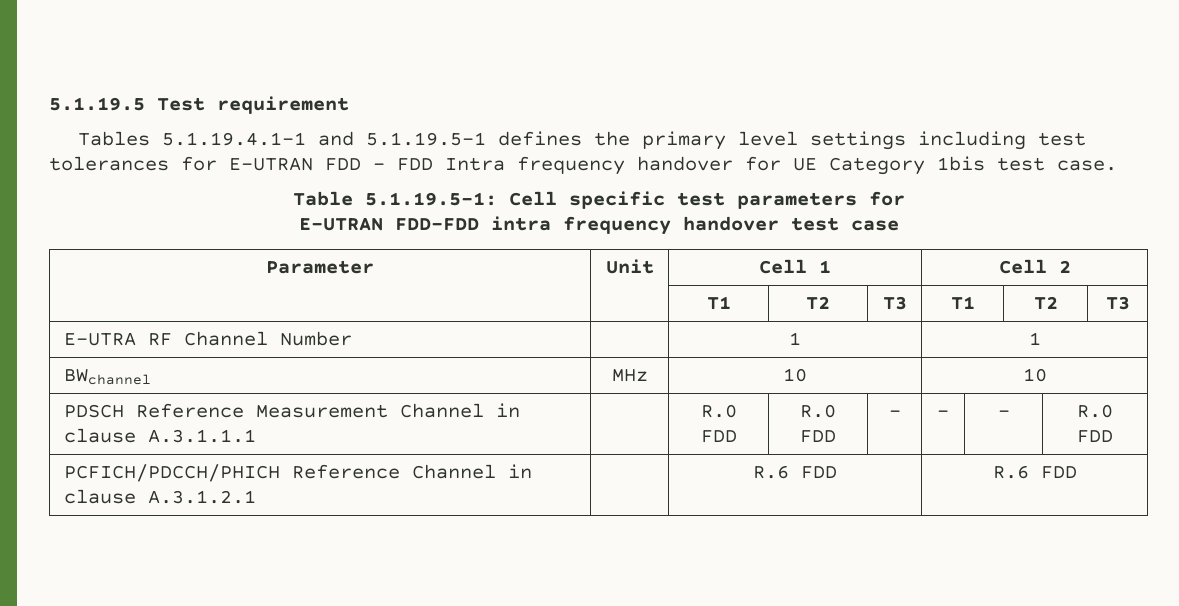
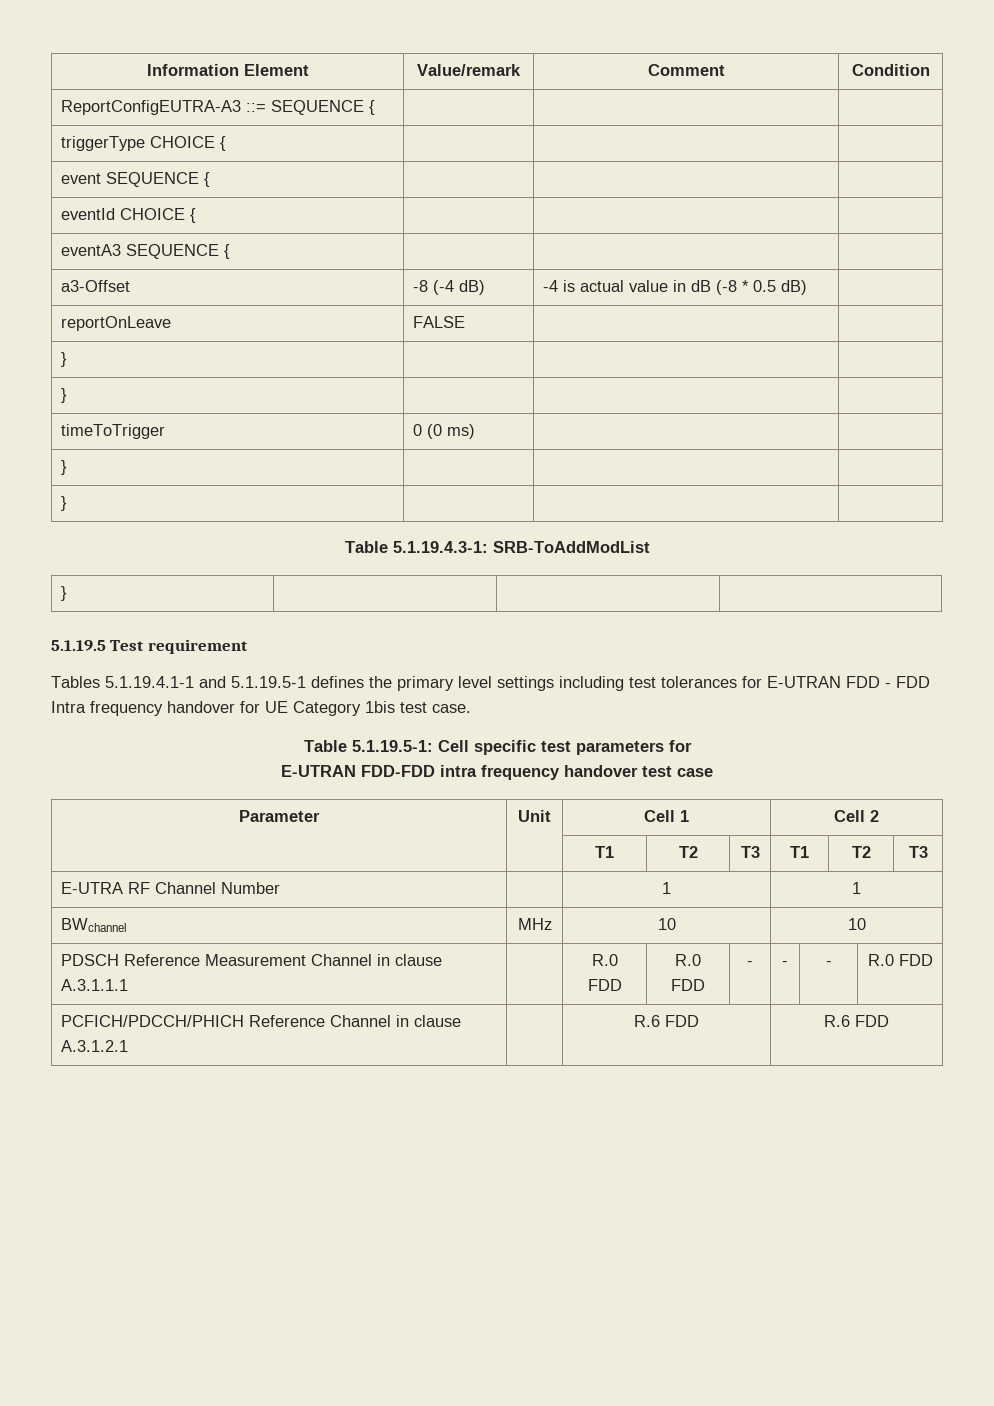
(49, 104) none -> [146,64,309,76] [417,64,521,76] [647,64,725,76] [851,64,930,76] [61,100,376,115] [61,136,227,151] [61,172,211,187] [61,208,197,223] [61,244,231,259] [61,280,131,292] [413,280,486,295] [543,280,808,295] [61,316,172,331] [413,316,466,328] [61,352,68,367] [61,388,68,403] [61,424,166,439] [413,424,476,439] [61,460,68,475] [61,496,68,511] [344,541,650,553] [61,586,68,601] Information Element | Value/remark | Comment | Condition // ReportConfigEUTRA-A3 ::= SEQUENCE { | | | // triggerType CHOICE { | | | // event SEQUENCE { | | | // eventId CHOICE { | | | // eventA3 SEQUENCE { | | | // a3-Offset | -8 (-4 dB) | -4 is actual value in dB (-8 * 0.5 dB) | // reportOnLeave | FALSE | | // } | | | // } | | | // timeToTrigger | 0 (0 ms) | | // } | | | // } | | | // Table 5.1.19.4.3-1: SRB-ToAddModList // } | | | //

